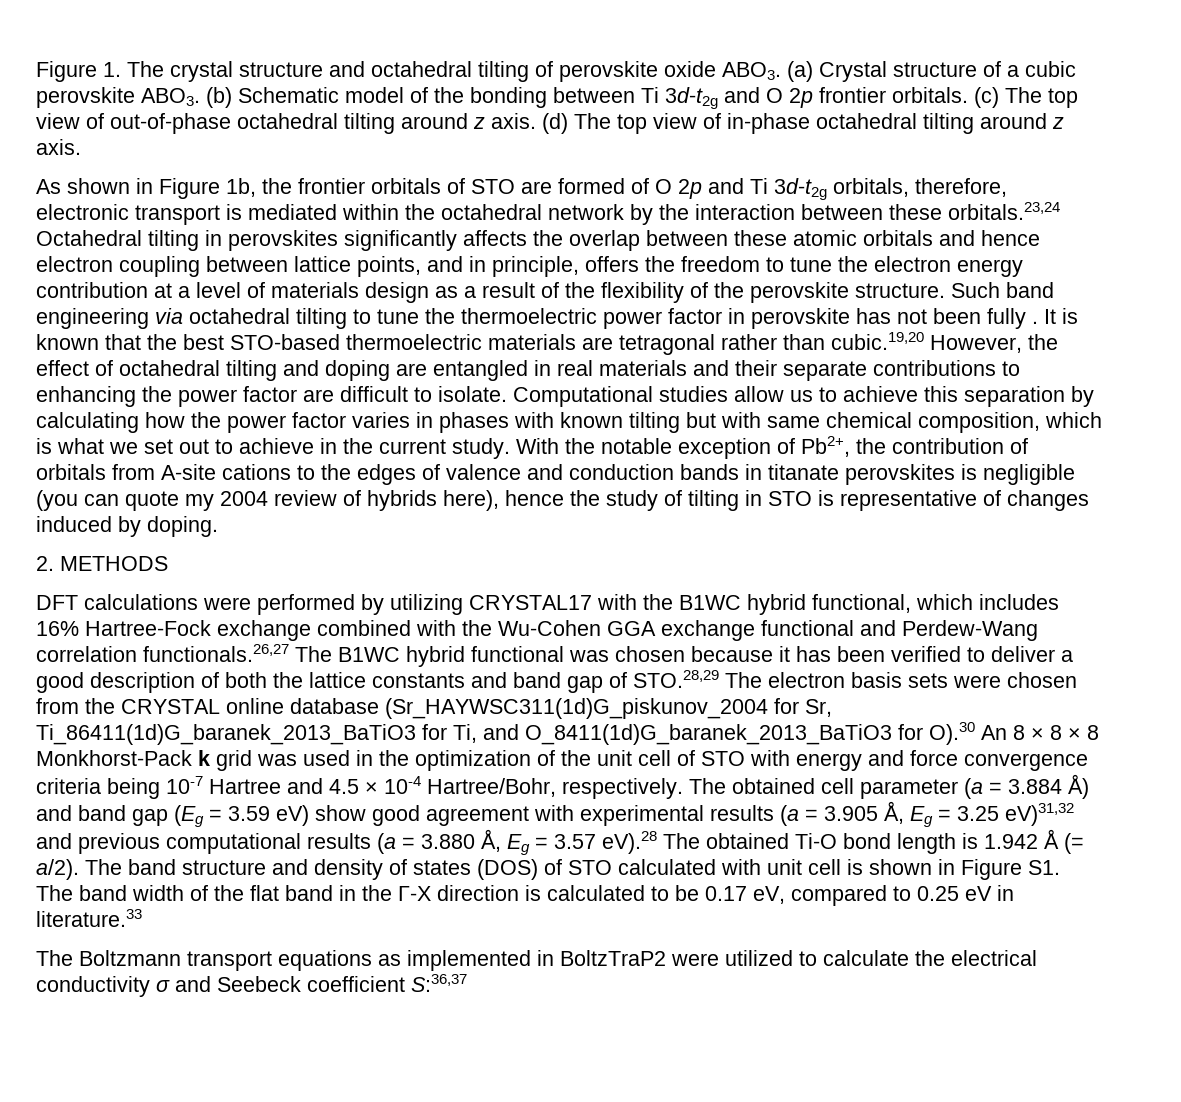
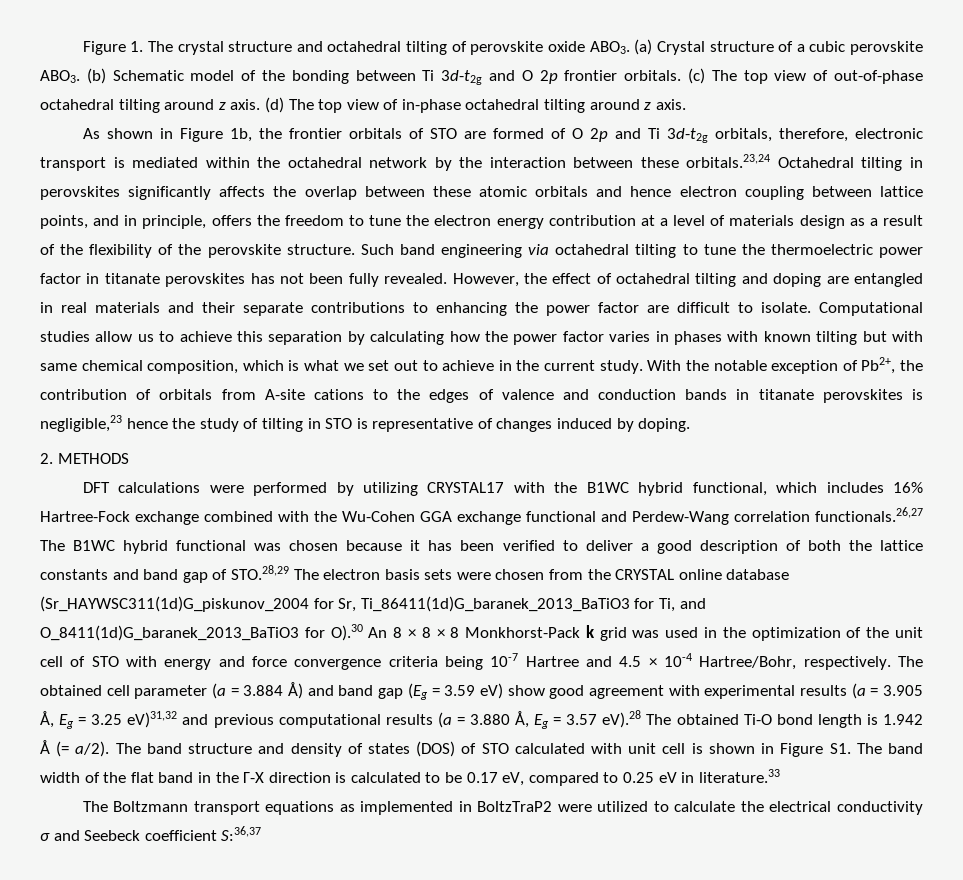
[751,308,850,329] perovskite -> [104,273,246,287] titanate perovskites
[1032,308,1078,324] [36,332,924,355] . It is known that the best STO-based thermoelectric materials are tetragonal rather than cubic.19,20 -> [384,273,448,284] revealed.
[983,464,1075,485] [36,490,499,511] negligible (you can quote my 2004 review of hybrids here), -> [40,415,122,432] negligible,23

